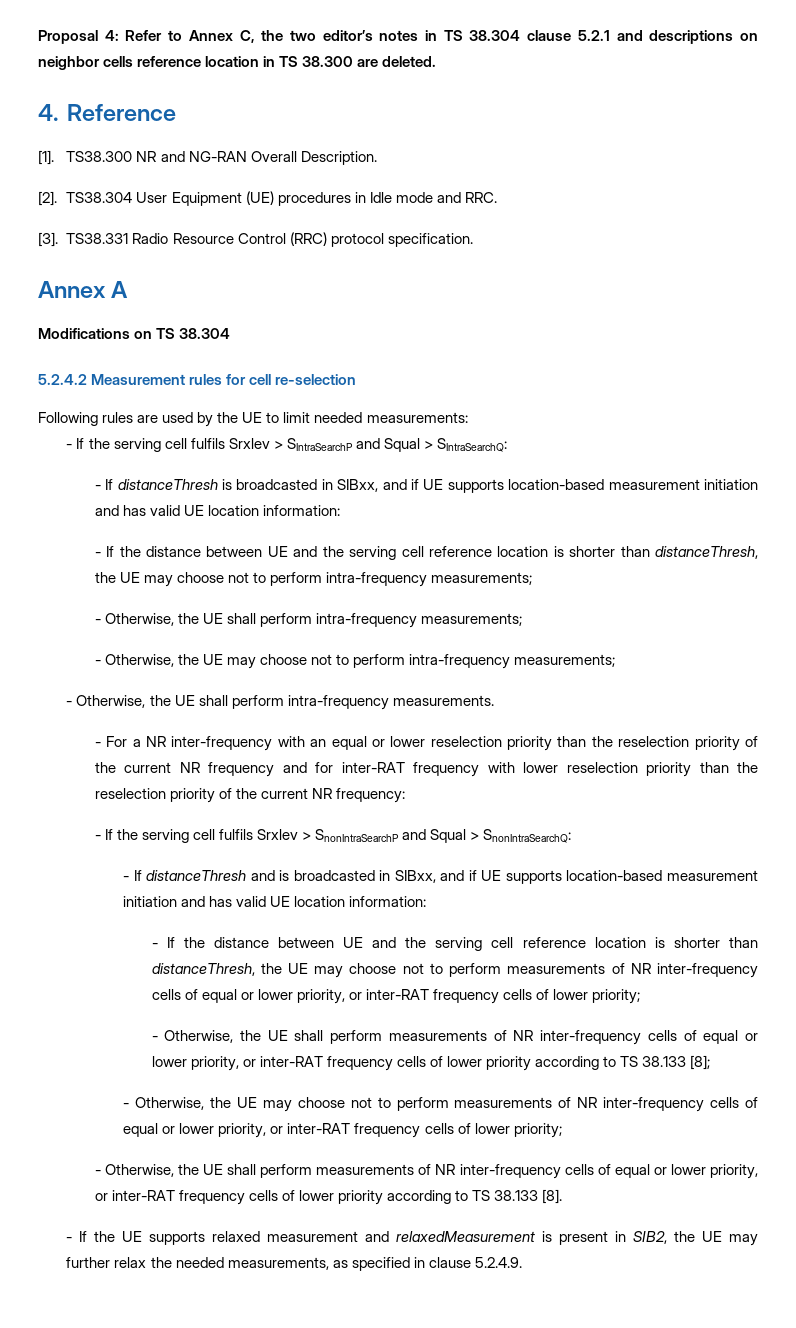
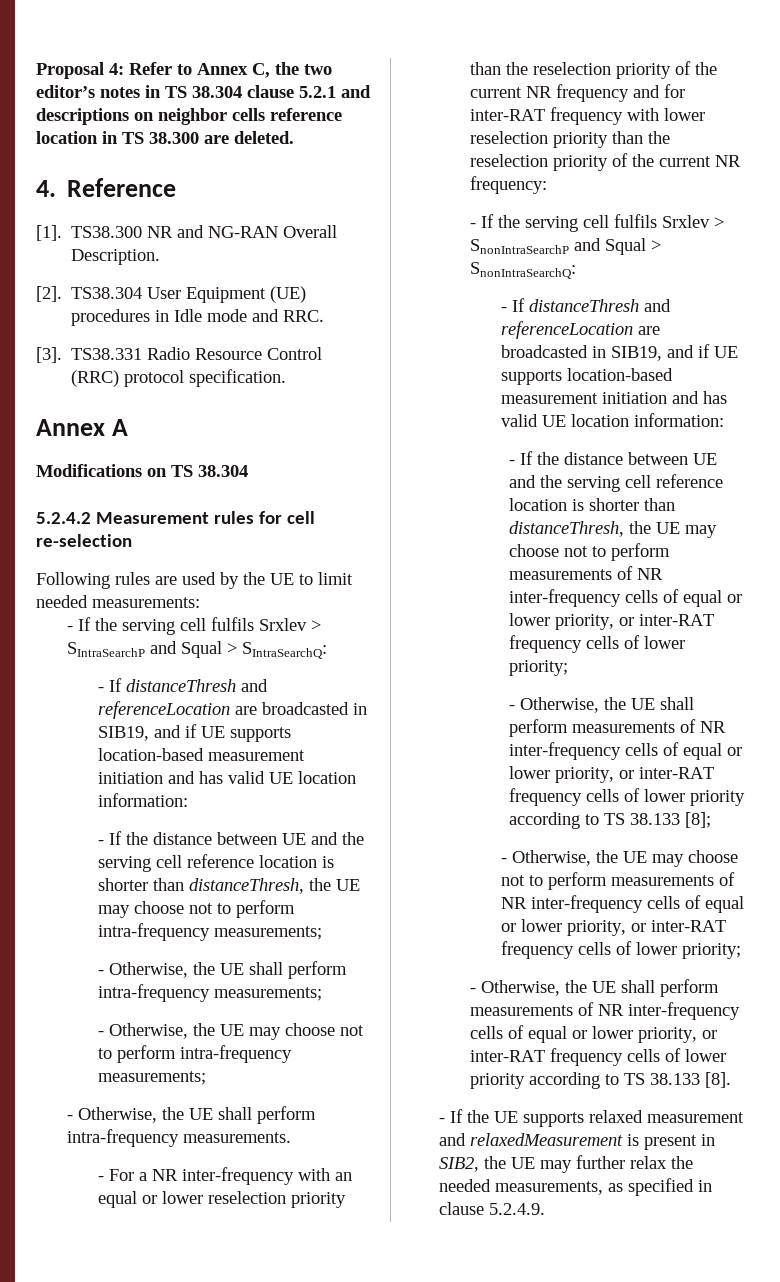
[221,479,379,492] is broadcasted in SIBxx, -> [240,679,268,692] [97,701,367,719] [97,726,149,741] and referenceLocation are broadcasted in SIB19,
[279,870,436,883] is broadcasted in SIBxx, -> [500,321,660,339] [500,345,662,361] referenceLocation are broadcasted in SIB19,

